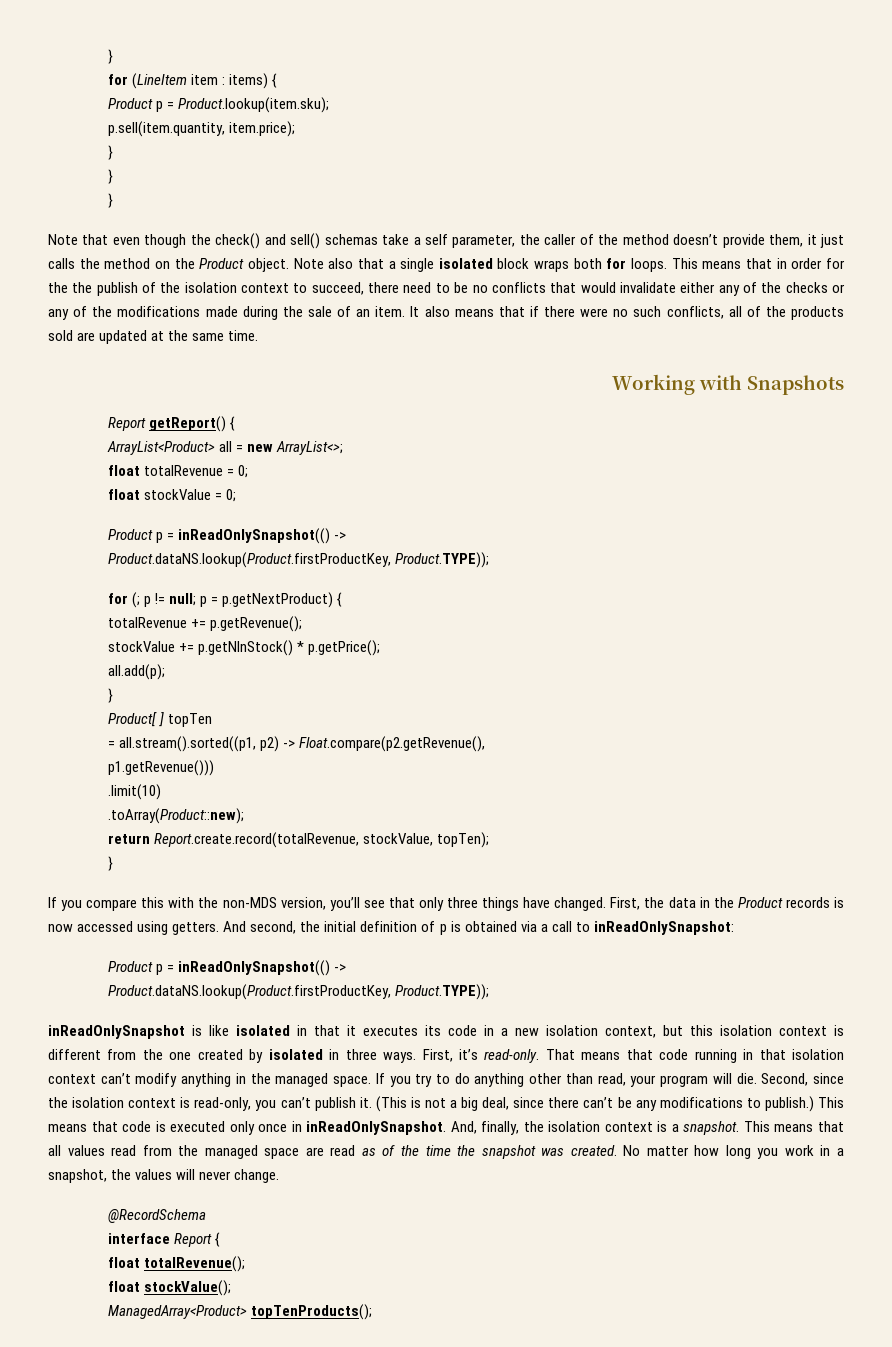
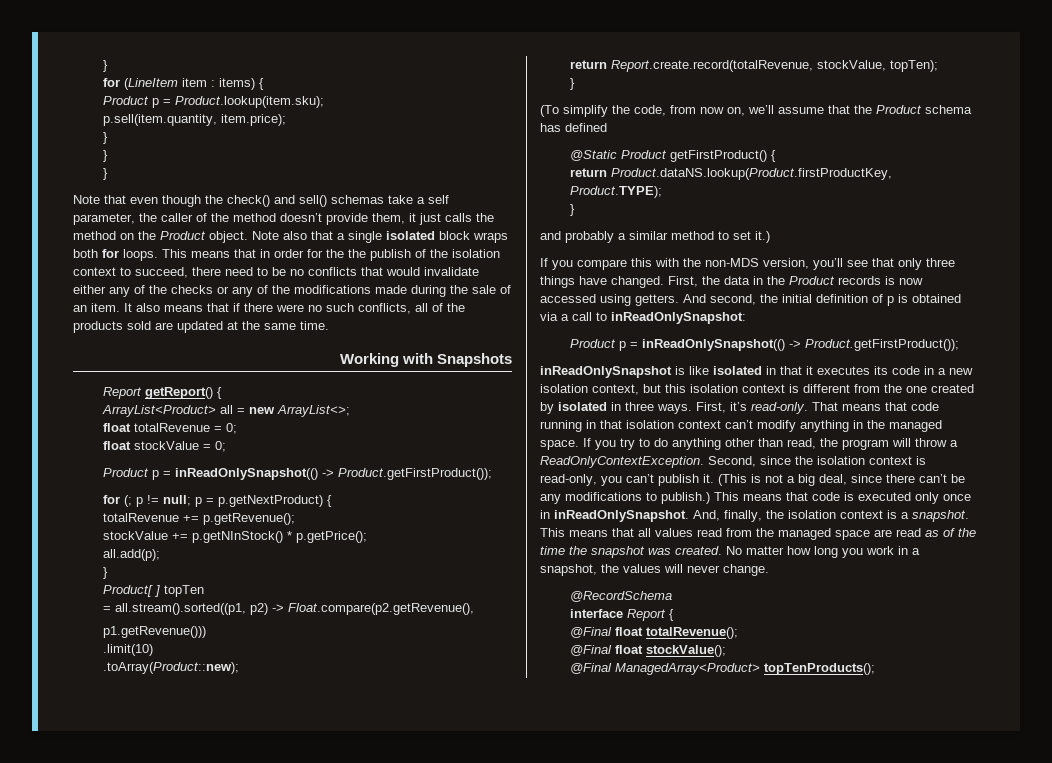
[107,552,489,568] // Product.dataNS.lookup(Product.firstProductKey, Product.TYPE)); -> [338,468,493,480] Product.getFirstProduct());
(113, 863) none -> [540,105,972,117] [540,123,607,132] [570,150,777,162] [570,168,893,180] [570,186,663,198] [570,204,576,216] [540,231,770,243] // (To simplify the code, from now on, we’ll assume that the Product schema has defined // @Static Product getFirstProduct() { // return Product.dataNS.lookup(Product.firstProductKey, Product.TYPE); // } // and probably a similar method to set it.)
[107,984,489,1000] // Product.dataNS.lookup(Product.firstProductKey, Product.TYPE)); -> [805,339,960,351] Product.getFirstProduct());
[630,1075,657,1087] your -> [820,438,838,447] the
[736,1073,757,1084] die. -> [915,438,958,447] [540,456,704,468] throw a ReadOnlyContextException.
(220, 1239) none -> [570,627,613,638] @Final
(245, 1264) none -> [570,645,613,656] @Final
(231, 1288) none -> [570,663,613,674] @Final

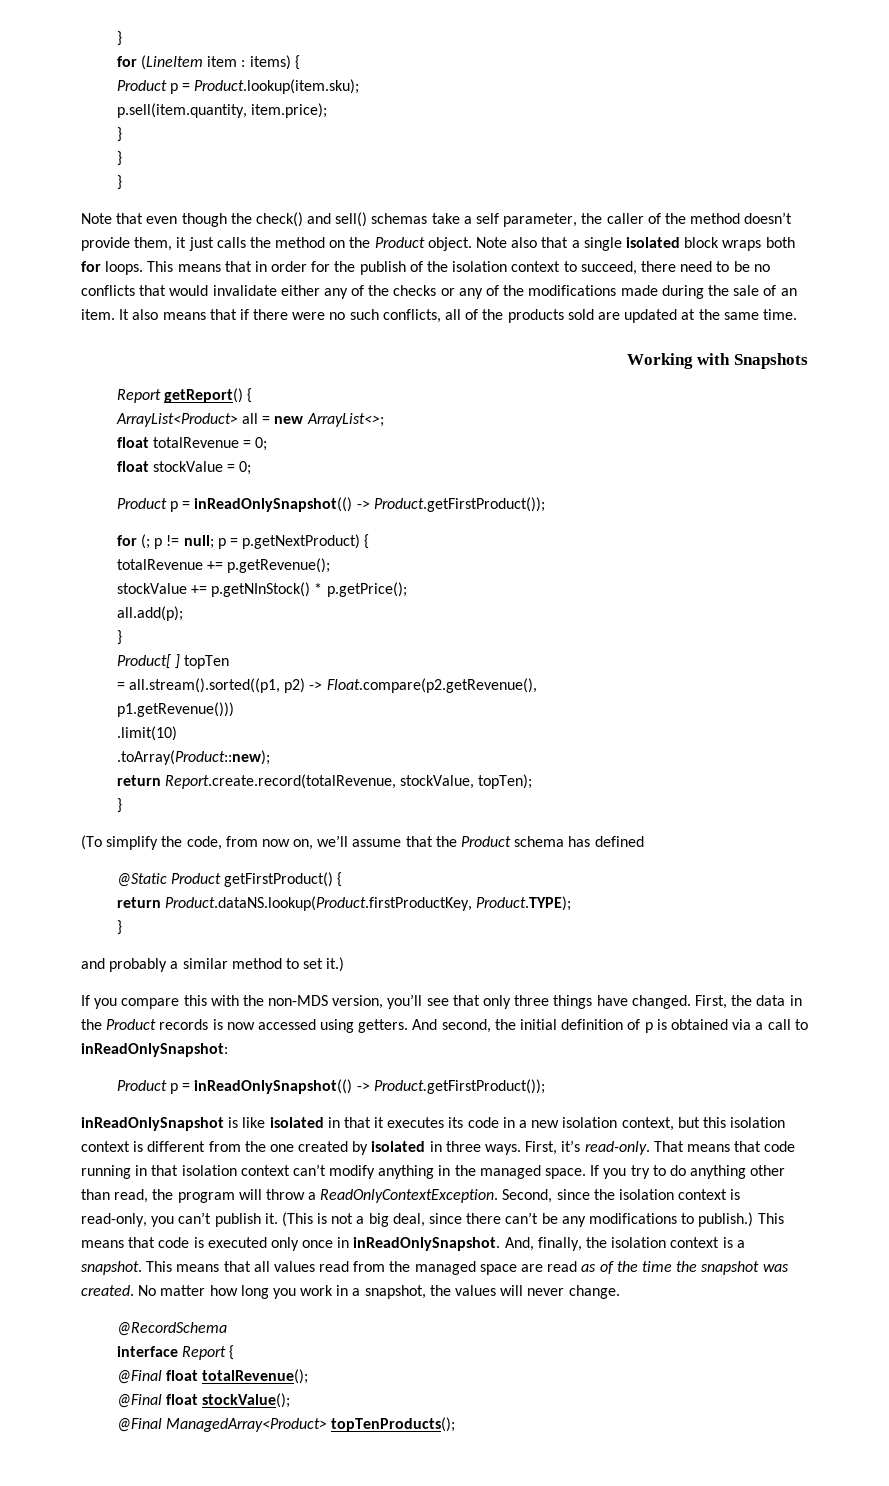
[348,249,366,258] the -> (356, 266) none

